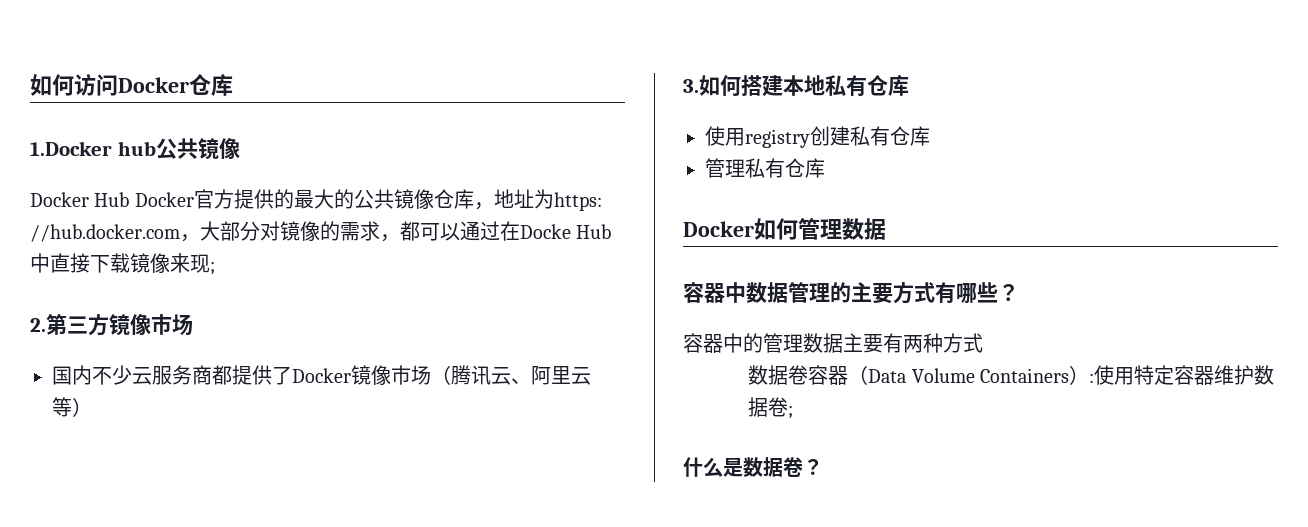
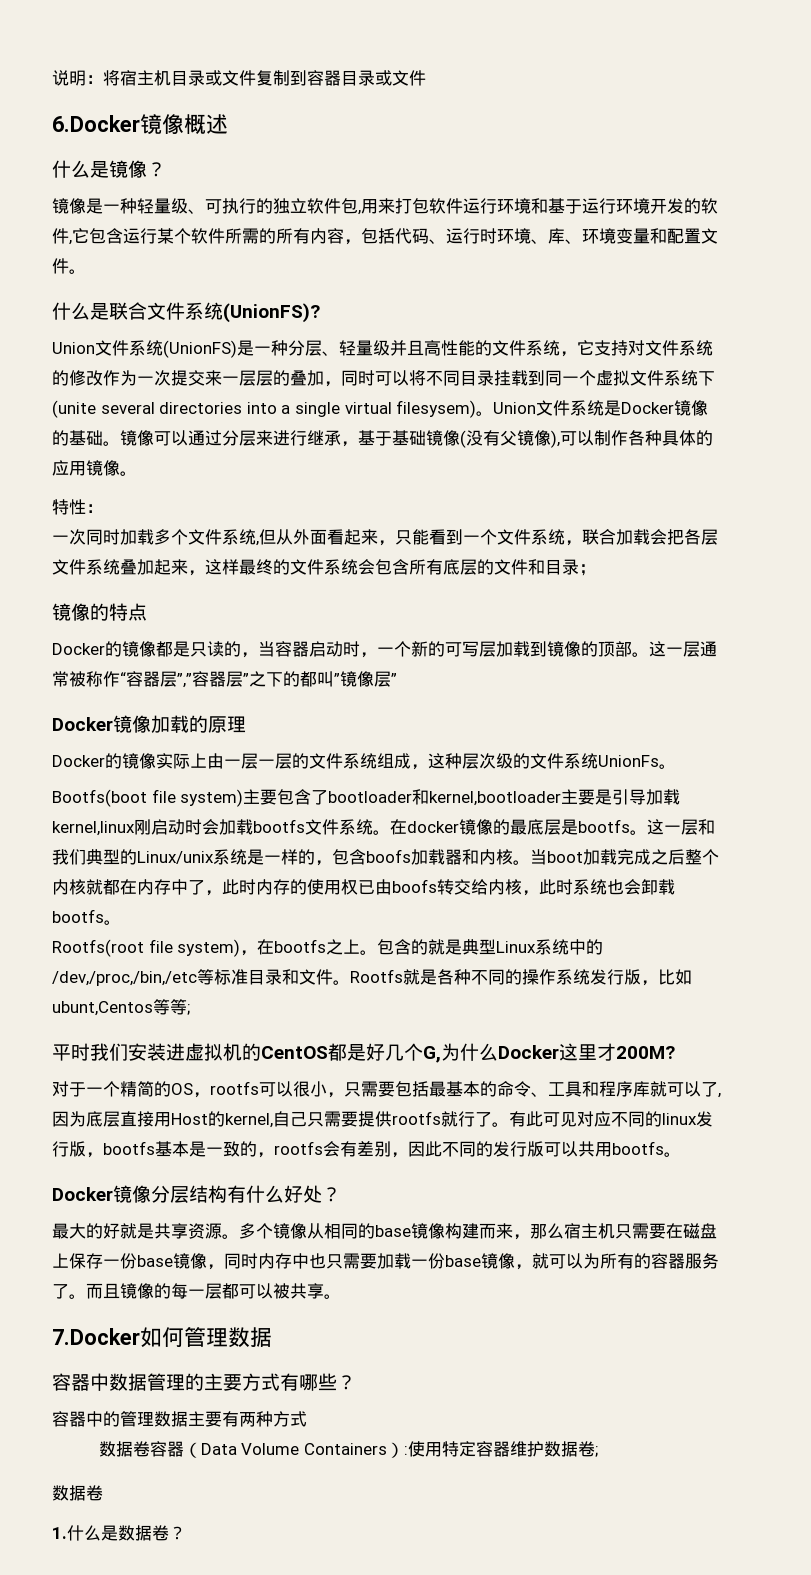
[30,74,233,96] [30,138,240,160] [30,189,602,211] [30,221,612,242] [30,253,215,275] [30,314,193,336] [52,365,591,385] [52,397,92,417] [683,75,909,97] [705,126,930,148] [705,158,825,178] [683,221,754,237] 如何访问Docker仓库 // 1.Docker hub公共镜像 // Docker Hub Docker官方提供的最大的公共镜像仓库，地址为https: //hub.docker.com，大部分对镜像的需求，都可以通过在Docke Hub中直接下载镜像来现; // 2.第三方镜像市场 // 国内不少云服务商都提供了Docker镜像市场（腾讯云、阿里云等） // 3.如何搭建本地私有仓库 // 使用registry创建私有仓库 // 管理私有仓库 // Docker -> [52,70,426,86] [52,114,228,135] [52,160,166,178] [52,198,718,215] [52,228,718,245] [52,258,86,274] [52,302,320,323] [52,340,713,358] [52,370,715,387] [52,400,709,418] [52,430,713,448] [52,460,137,476] [52,499,103,515] [52,529,718,546] [52,559,596,576] [52,603,147,621] [52,641,717,658] [52,671,397,688] [52,715,246,733] [52,753,676,770] [52,789,681,807] [52,819,715,836] [52,849,719,866] [52,879,675,896] [52,909,121,925] [52,939,604,957] [52,969,692,986] [52,999,190,1016] [52,1043,675,1063] [52,1081,721,1098] [52,1111,713,1128] [52,1141,681,1158] [52,1185,341,1203] [52,1223,717,1240] [52,1253,719,1270] [52,1283,341,1299] [52,1328,140,1345] 说明：将宿主机目录或文件复制到容器目录或文件 // 6.Docker镜像概述 // 什么是镜像？ // 镜像是一种轻量级、可执行的独立软件包,用来打包软件运行环境和基于运行环境开发的软件,它包含运行某个软件所需的所有内容，包括代码、运行时环境、库、环境变量和配置文件。 // 什么是联合文件系统(UnionFS)? // Union文件系统(UnionFS)是一种分层、轻量级并且高性能的文件系统，它支持对文件系统的修改作为一次提交来一层层的叠加，同时可以将不同目录挂载到同一个虚拟文件系统下(unite several directories into a single virtual filesysem)。Union文件系统是Docker镜像的基础。镜像可以通过分层来进行继承，基于基础镜像(没有父镜像),可以制作各种具体的应用镜像。 // 特性： // 一次同时加载多个文件系统,但从外面看起来，只能看到一个文件系统，联合加载会把各层文件系统叠加起来，这样最终的文件系统会包含所有底层的文件和目录； // 镜像的特点 // Docker的镜像都是只读的，当容器启动时，一个新的可写层加载到镜像的顶部。这一层通常被称作“容器层”,”容器层”之下的都叫”镜像层” // Docker镜像加载的原理 // Docker的镜像实际上由一层一层的文件系统组成，这种层次级的文件系统UnionFs。 // Bootfs(boot file system)主要包含了bootloader和kernel,bootloader主要是引导加载kernel,linux刚启动时会加载bootfs文件系统。在docker镜像的最底层是bootfs。这一层和我们典型的Linux/unix系统是一样的，包含boofs加载器和内核。当boot加载完成之后整个内核就都在内存中了，此时内存的使用权已由boofs转交给内核，此时系统也会卸载bootfs。 // Rootfs(root file system)，在bootfs之上。包含的就是典型Linux系统中的/dev,/proc,/bin,/etc等标准目录和文件。Rootfs就是各种不同的操作系统发行版，比如ubunt,Centos等等; // 平时我们安装进虚拟机的CentOS都是好几个G,为什么Docker这里才200M? // 对于一个精简的OS，rootfs可以很小，只需要包括最基本的命令、工具和程序库就可以了,因为底层直接用Host的kernel,自己只需要提供rootfs就行了。有此可见对应不同的linux发行版，bootfs基本是一致的，rootfs会有差别，因此不同的发行版可以共用bootfs。 // Docker镜像分层结构有什么好处？ // 最大的好就是共享资源。多个镜像从相同的base镜像构建而来，那么宿主机只需要在磁盘上保存一份base镜像，同时内存中也只需要加载一份base镜像，就可以为所有的容器服务了。而且镜像的每一层都可以被共享。 // 7.Docker
(794, 412) none -> [52,1485,103,1501] [52,1527,67,1539] 数据卷 // 1.

